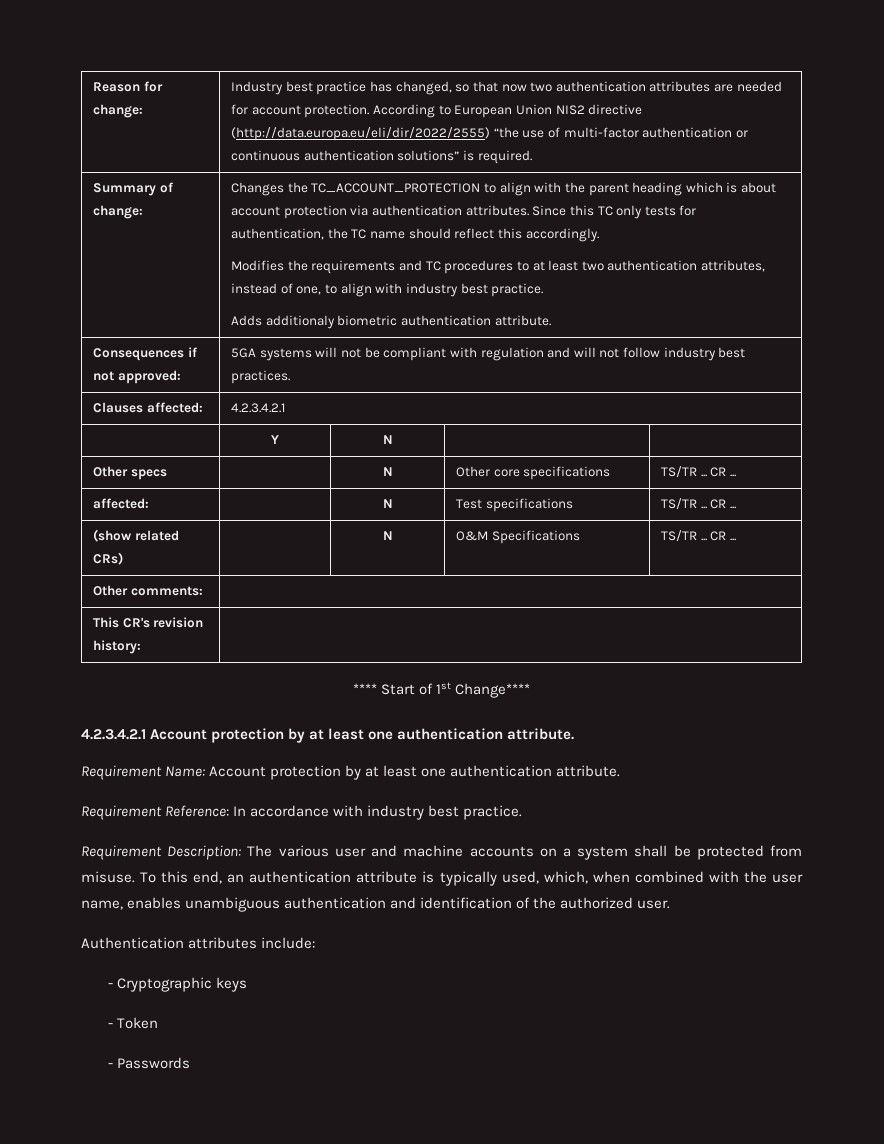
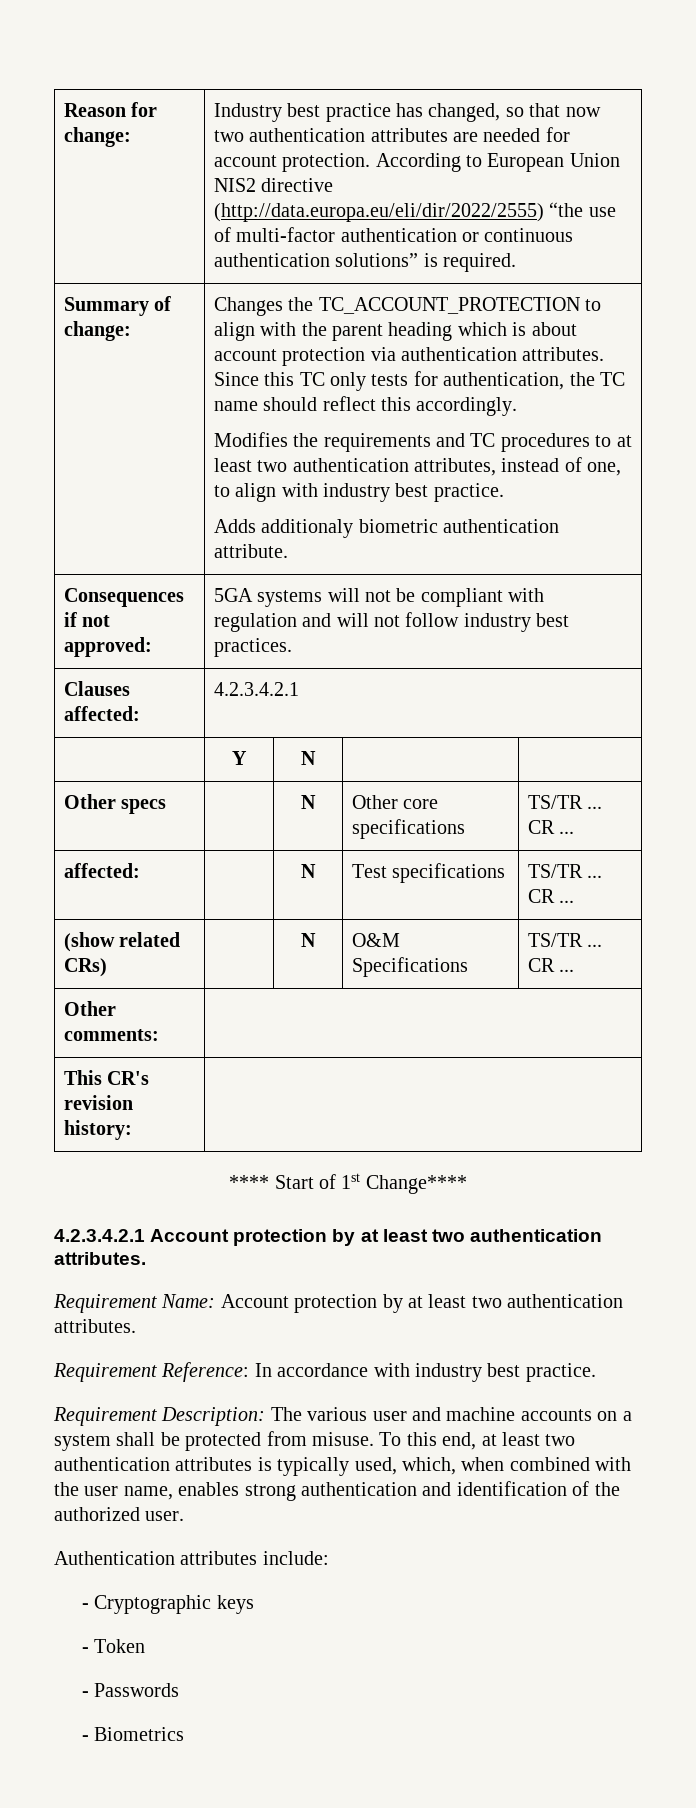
[368,728,575,740] one authentication attribute. -> [431,1229,602,1242] [54,1252,146,1265] two authentication attributes.
[421,765,621,777] one authentication attribute. -> [471,1294,624,1308] [54,1319,136,1333] two authentication attributes.
[227,871,418,883] an authentication attribute -> [481,1432,576,1446] [54,1457,253,1471] at least two authentication attributes
[185,897,281,912] unambiguous -> [244,1484,296,1501] strong
(190, 1063) none -> [82,1727,185,1741] // - Biometrics

